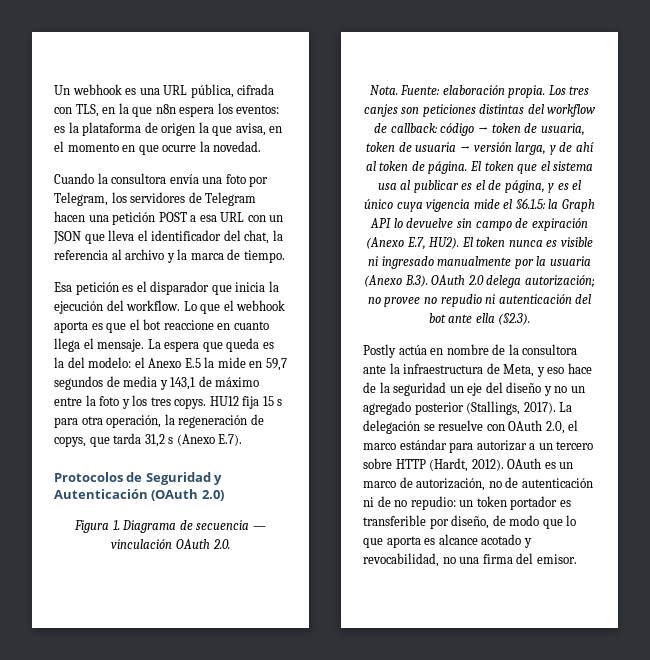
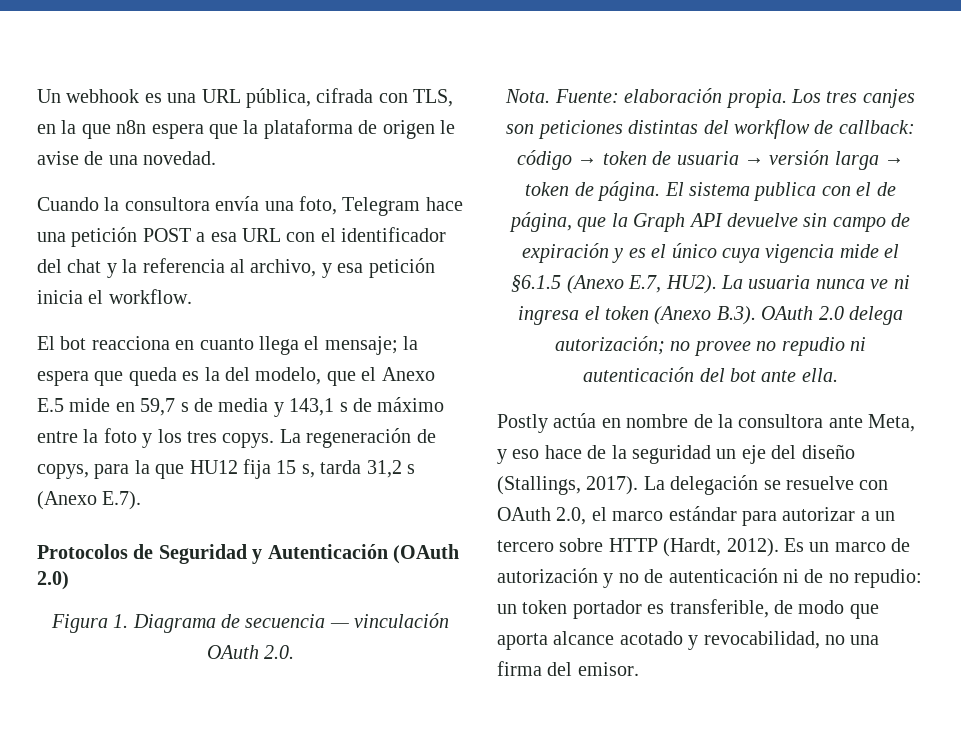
[217,103,280,114] [54,126,65,133] los eventos: es -> [209,124,239,139] que
[198,122,283,136] [54,141,210,155] la que avisa, en el momento en que ocurre la -> [440,120,455,134] [37,151,138,165] le avise de una
[225,174,269,187] [54,192,257,206] [54,211,85,222] foto por Telegram, los servidores de Telegram hacen -> [299,196,463,216] foto, Telegram hace
[269,215,284,222] [53,230,135,244] un JSON que lleva -> (316, 237) none
[244,230,270,244] chat, -> [67,259,117,278] chat y
[125,249,285,263] [54,281,279,295] [54,300,286,314] [54,319,214,333] archivo y la marca de tiempo. // Esa petición es el disparador que inicia la ejecución del workflow. Lo que el webhook aporta es que el bot reaccione -> [250,258,435,278] [37,289,192,304] [37,336,170,350] archivo, y esa petición inicia el workflow. // El bot reacciona
[97,339,161,352] mensaje. La -> [324,336,419,355] mensaje; la
[88,357,132,368] modelo: -> [255,367,356,386] modelo, que
[204,357,215,368] la -> (64, 405) none
[54,376,103,390] segundos -> [180,402,189,412] s
(196, 383) none -> [339,402,348,412] s
[209,396,283,409] [54,414,264,428] [54,436,110,447] HU12 fija 15 s para otra operación, la regeneración de copys, que -> [279,428,436,448] [37,459,315,479] La regeneración de copys, para la que HU12 fija 15 s,
[540,123,585,136] [366,142,594,155] [365,161,594,174] [377,180,545,193] usuaria, token de usuaria → versión larga, y de ahí al token de página. El token que el sistema usa al publicar es el de página, -> [676,150,905,170] [525,181,896,201] [508,212,911,232] [521,243,609,263] usuaria → versión larga → token de página. El sistema publica con el de página, que la Graph API devuelve sin campo de expiración
[515,198,595,212] [370,218,588,231] [366,237,593,250] [368,256,591,269] §6.1.5: la Graph API lo devuelve sin campo de expiración (Anexo E.7, HU2). El token nunca es visible ni ingresado manualmente por la usuaria -> [511,275,910,294] [518,306,649,325] §6.1.5 (Anexo E.7, HU2). La usuaria nunca ve ni ingresa el token
[475,313,531,325] ella (§2.3). -> [801,368,838,382] ella.
[389,363,500,374] la infraestructura de -> (863, 422) none
[543,386,585,396] [363,401,464,415] y no un agregado posterior -> (855, 451) none
[507,458,556,469] OAuth es -> [784,538,804,552] Es
[416,478,486,491] autorización, -> [497,568,614,588] autorización y
[363,515,577,529] [363,536,436,548] transferible por diseño, de modo que lo que aporta es -> [669,599,879,619] [497,633,548,650] transferible, de modo que aporta

